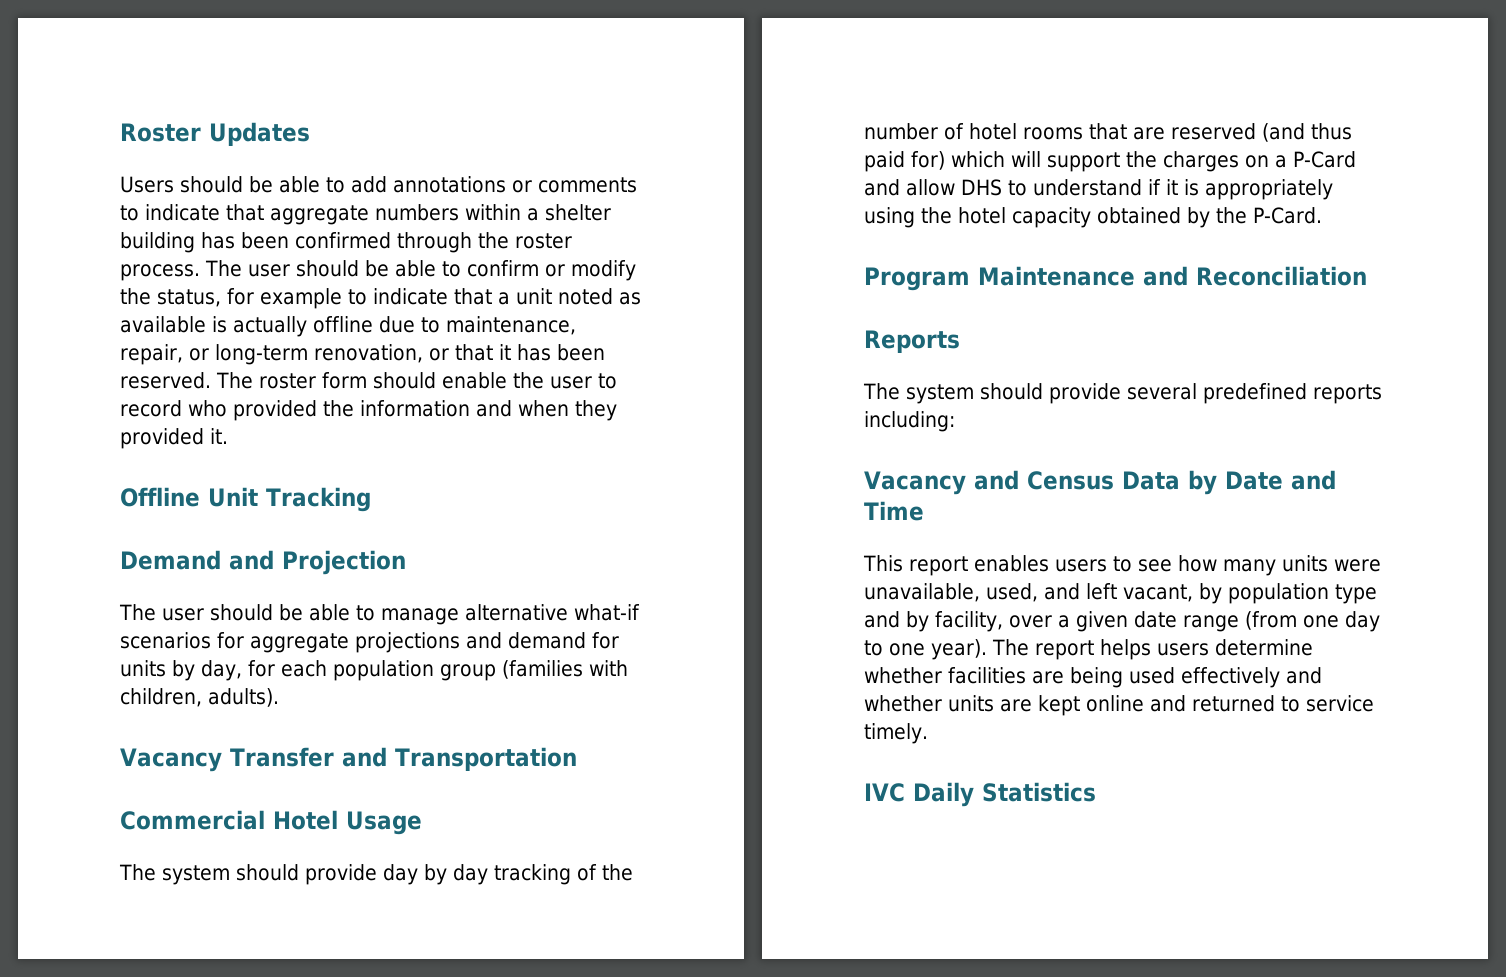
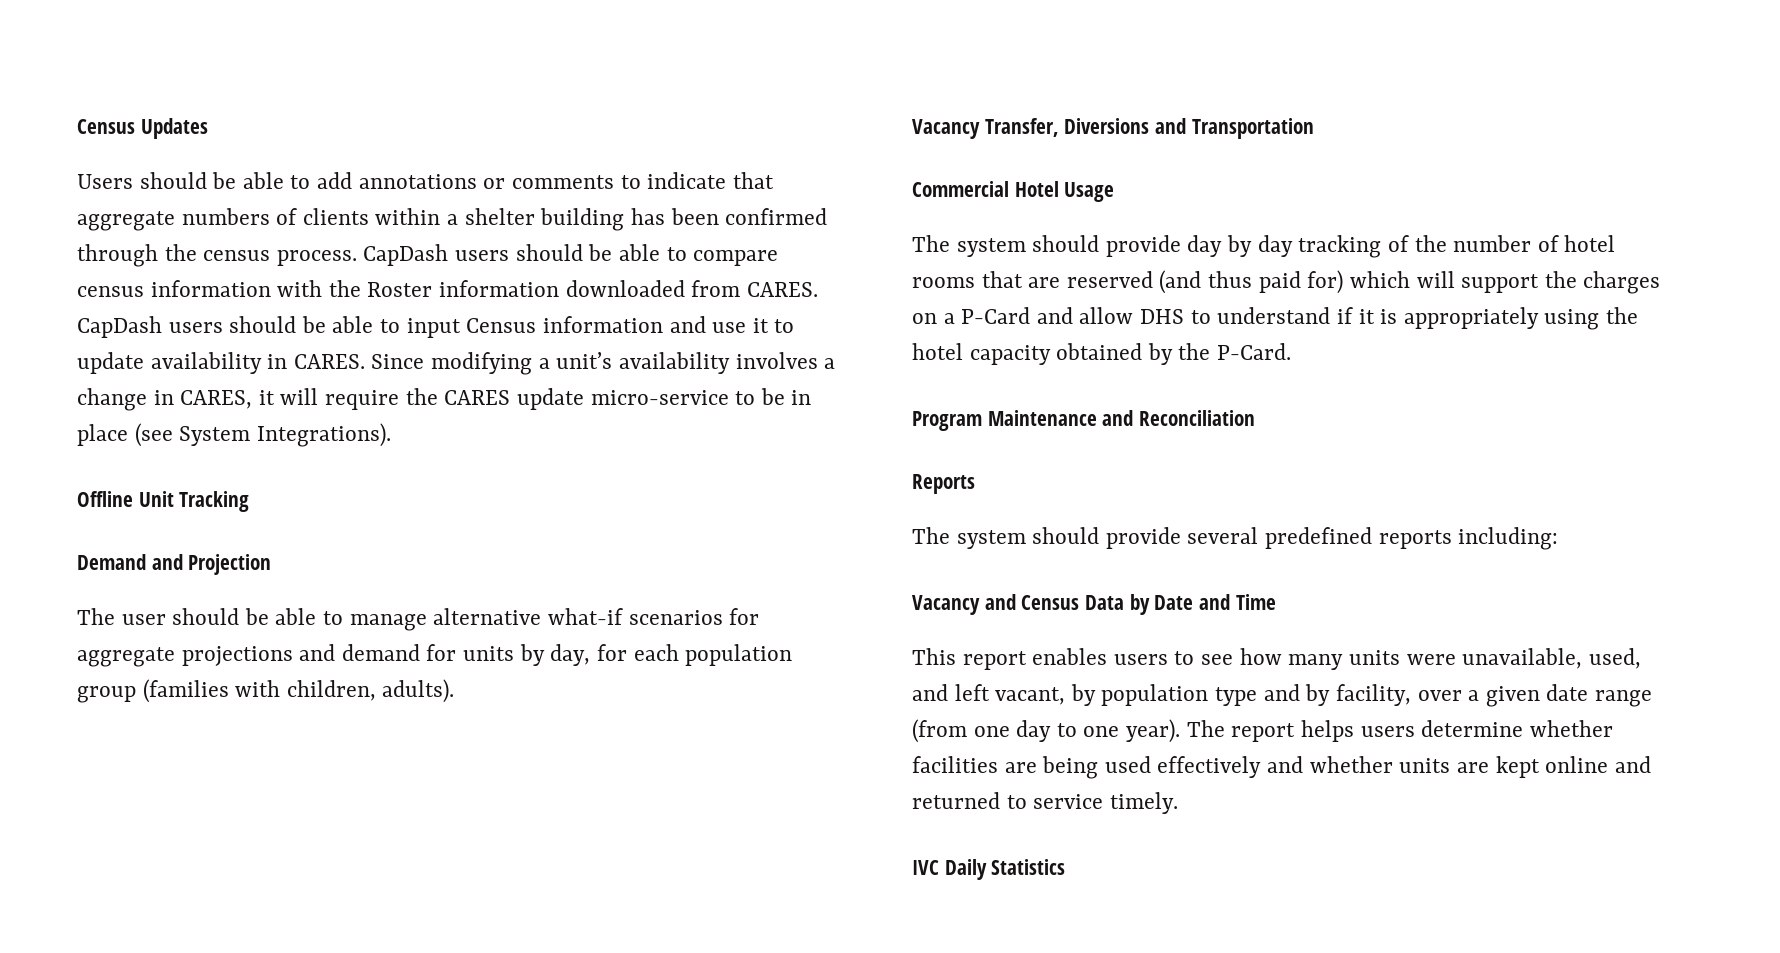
[120,123,201,142] Roster -> [77,119,135,134] Census
(459, 212) none -> [276,208,369,225] of clients
[515,233,572,249] [120,260,636,281] [120,288,641,309] [120,316,576,337] [120,344,605,365] [120,372,617,389] [120,400,617,421] [120,428,228,449] roster process. The user should be able to confirm or modify the status, for example to indicate that a unit noted as available is actually offline due to maintenance, repair, or long-term renovation, or that it has been reserved. The roster form should enable the user to record who provided the information and when they provided it. -> [203,244,779,266] [77,280,818,297] [77,316,795,338] [77,352,836,375] [77,388,812,411] [77,423,391,447] census process. CapDash users should be able to compare census information with the Roster information downloaded from CARES. CapDash users should be able to input Census information and use it to update availability in CARES. Since modifying a unit’s availability involves a change in CARES, it will require the CARES update micro-service to be in place (see System Integrations).
[229,747,334,767] Transfer -> [984,118,1150,137] Transfer, Diversions

